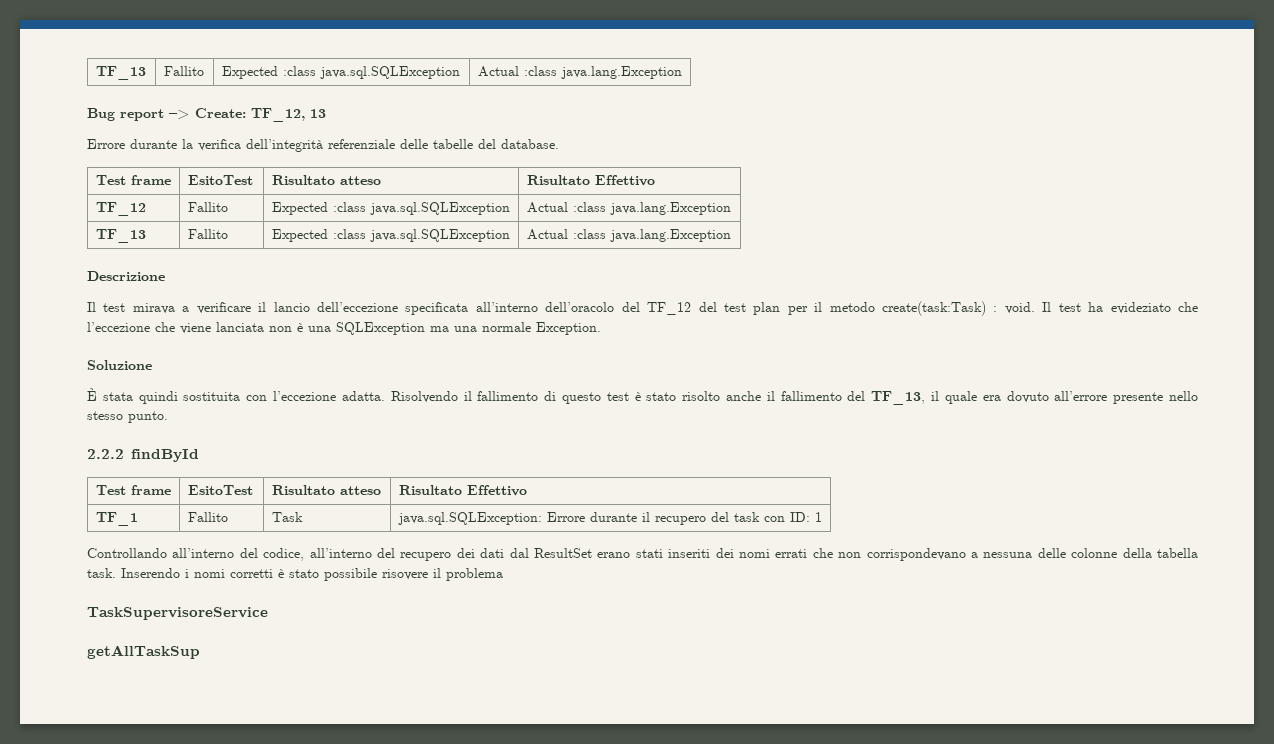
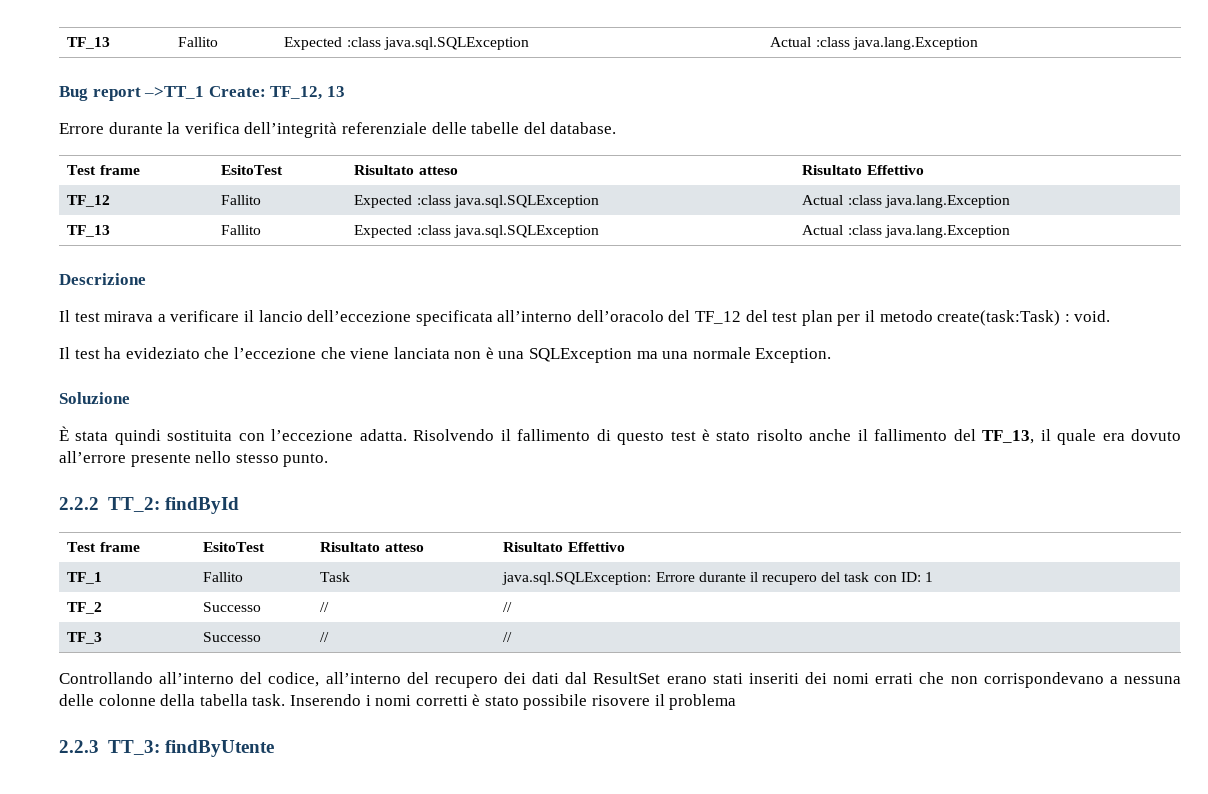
[169,109,190,120] –> -> [144,86,205,99] –>TT_1
(1035, 308) none -> (1111, 316) //
(124, 454) none -> [107,497,160,512] TT_2:
(822, 517) none -> [67,602,103,614] [203,602,262,612] [320,602,330,612] [503,602,513,612] [67,632,103,644] [203,632,262,642] [320,632,330,642] [503,632,513,642] // TF_2 | Successo | // | // // TF_3 | Successo | // | //
[87,607,268,620] [87,645,200,659] TaskSupervisoreService // getAllTaskSup -> [59,740,274,757] 2.2.3 TT_3: findByUtente

